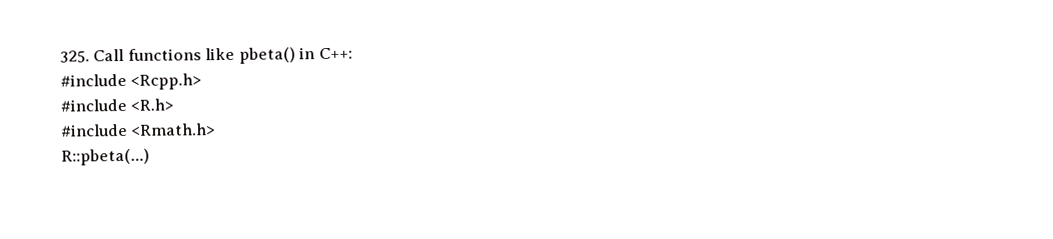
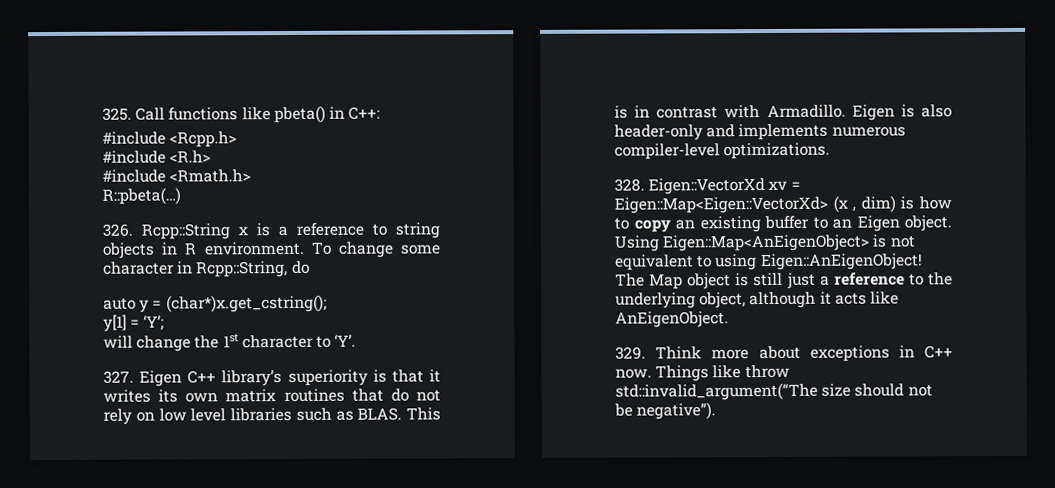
(150, 157) none -> [102,222,440,240] [102,241,441,259] [103,260,310,278] [103,294,327,313] [103,314,165,332] [103,333,357,352] [103,369,442,387] [103,388,441,403] [103,407,441,425] [614,104,952,121] [614,123,906,141] [614,142,831,160] [614,178,801,195] [614,195,952,214] [614,215,952,233] [614,234,916,252] [615,253,923,271] [615,272,953,290] [615,291,899,309] [615,311,729,328] [615,345,953,362] [615,364,790,382] [615,382,933,401] [614,402,717,420] // 326. Rcpp::String x is a reference to string objects in R environment. To change some character in Rcpp::String, do // auto y = (char*)x.get_cstring(); // y[1] = ‘Y’; // will change the 1st character to ‘Y’. // 327. Eigen C++ library’s superiority is that it writes its own matrix routines that do not rely on low level libraries such as BLAS. This is in contrast with Armadillo. Eigen is also header-only and implements numerous compiler-level optimizations. // 328. Eigen::VectorXd xv = Eigen::Map<Eigen::VectorXd> (x , dim) is how to copy an existing buffer to an Eigen object. Using Eigen::Map<AnEigenObject> is not equivalent to using Eigen::AnEigenObject! The Map object is still just a reference to the underlying object, although it acts like AnEigenObject. // 329. Think more about exceptions in C++ now. Things like throw std::invalid_argument(“The size should not be negative”).

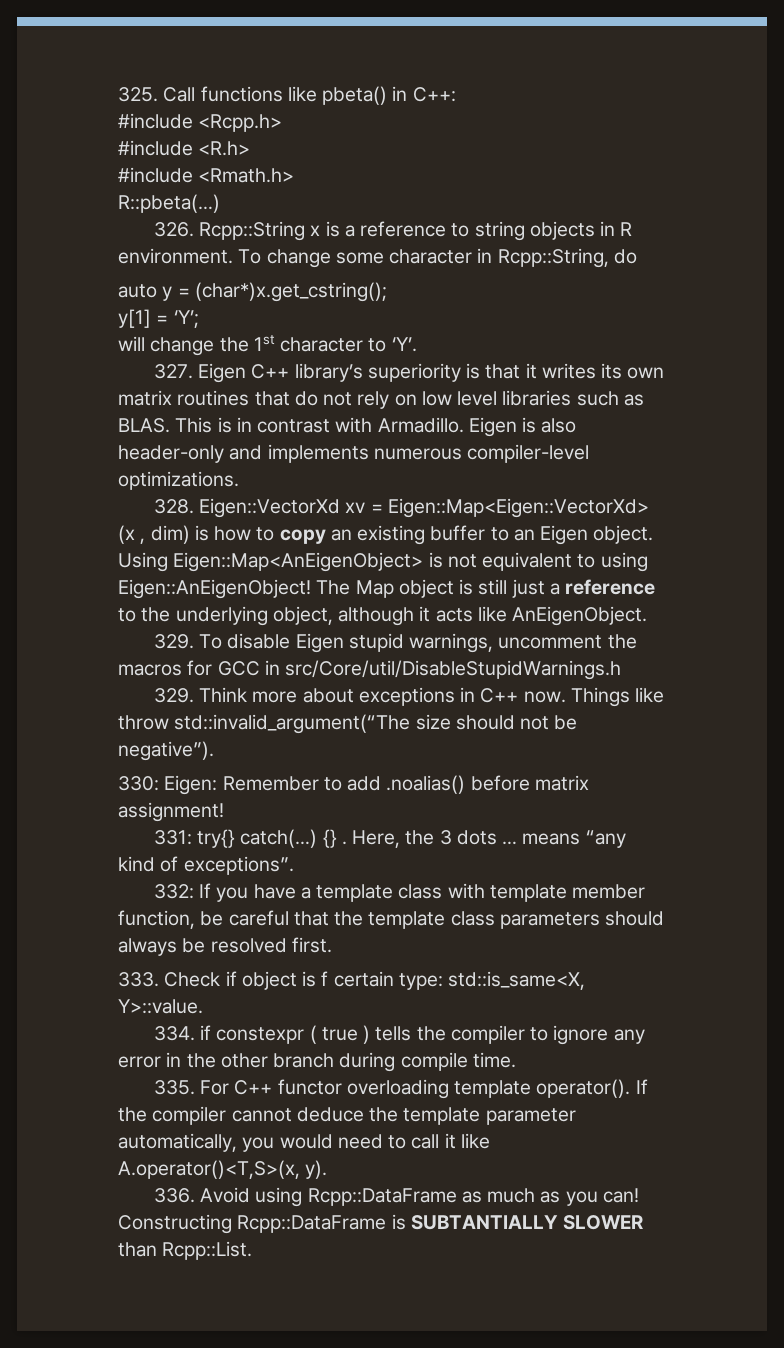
(729, 319) none -> [153,633,637,653] [118,660,622,680] // 329. To disable Eigen stupid warnings, uncomment the macros for GCC in src/Core/util/DisableStupidWarnings.h
(717, 411) none -> [118,775,589,795] [118,802,224,822] [153,829,626,848] [118,856,294,875] [153,883,646,902] [118,910,665,929] [118,937,332,956] [118,971,586,990] [118,999,203,1014] [153,1025,645,1045] [118,1052,516,1072] [153,1079,648,1099] [118,1106,576,1125] [118,1133,490,1152] [118,1160,328,1179] [153,1187,639,1207] [118,1214,644,1234] [118,1241,253,1260] // 330: Eigen: Remember to add .noalias() before matrix assignment! // 331: try{} catch(…) {} . Here, the 3 dots … means “any kind of exceptions”. // 332: If you have a template class with template member function, be careful that the template class parameters should always be resolved first. // 333. Check if object is f certain type: std::is_same<X, Y>::value. // 334. if constexpr ( true ) tells the compiler to ignore any error in the other branch during compile time. // 335. For C++ functor overloading template operator(). If the compiler cannot deduce the template parameter automatically, you would need to call it like A.operator()<T,S>(x, y). // 336. Avoid using Rcpp::DataFrame as much as you can! Constructing Rcpp::DataFrame is SUBTANTIALLY SLOWER than Rcpp::List.

